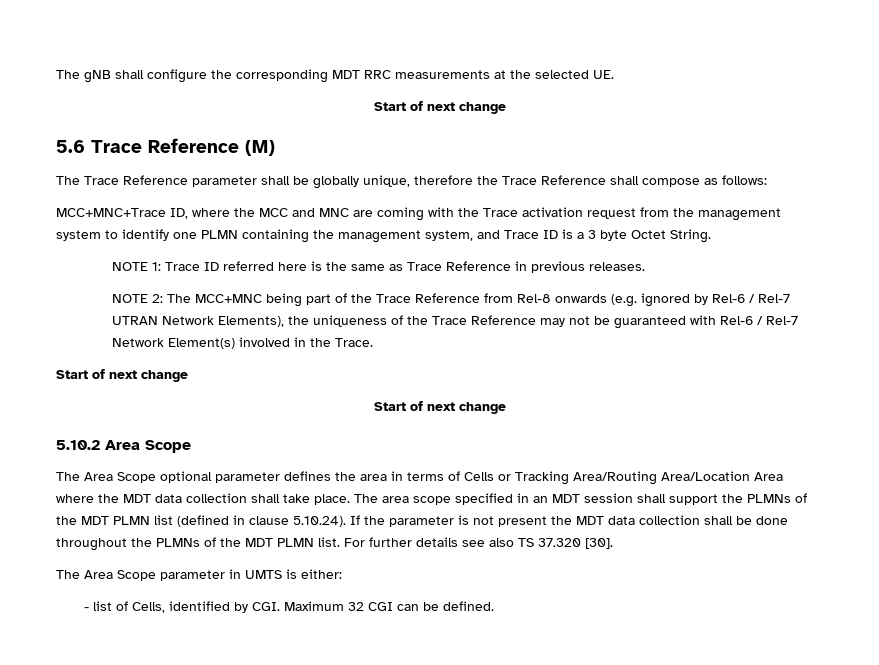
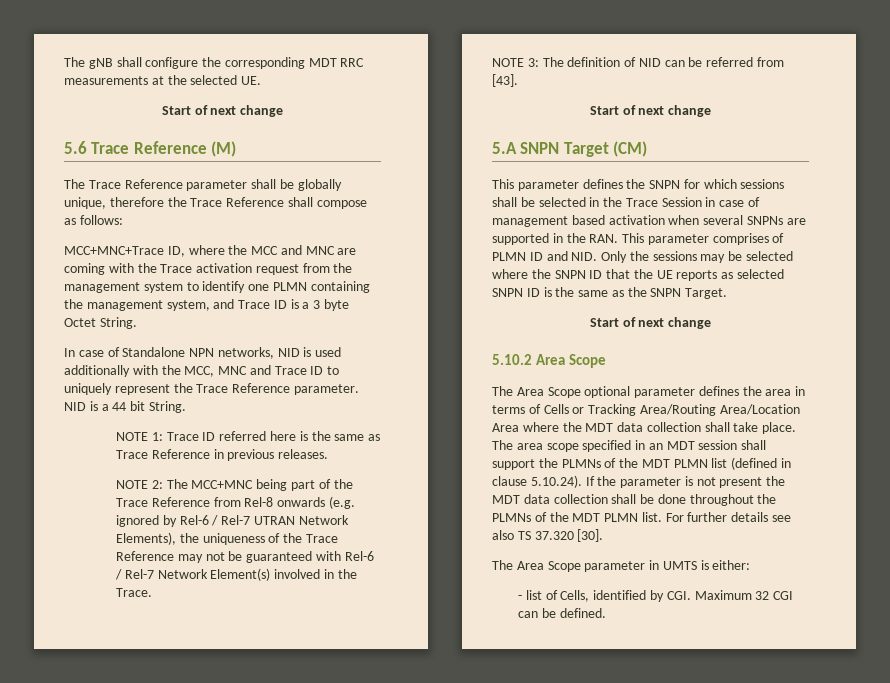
(711, 236) none -> [64,347,342,359] [64,365,340,377] [64,383,359,395] [64,401,186,413] // In case of Standalone NPN networks, NID is used additionally with the MCC, MNC and Trace ID to uniquely represent the Trace Reference parameter. NID is a 44 bit String.
[56,369,188,382] Start of next change -> [492,57,785,67] [492,74,518,87] [589,105,712,117] [492,141,648,157] [492,179,785,191] [492,197,761,207] [492,215,806,227] [492,233,785,245] [492,251,794,263] [492,269,785,281] [492,287,728,299] NOTE 3: The definition of NID can be referred from [43]. // Start of next change // 5.A SNPN Target (CM) // This parameter defines the SNPN for which sessions shall be selected in the Trace Session in case of management based activation when several SNPNs are supported in the RAN. This parameter comprises of PLMN ID and NID. Only the sessions may be selected where the SNPN ID that the UE reports as selected SNPN ID is the same as the SNPN Target.

